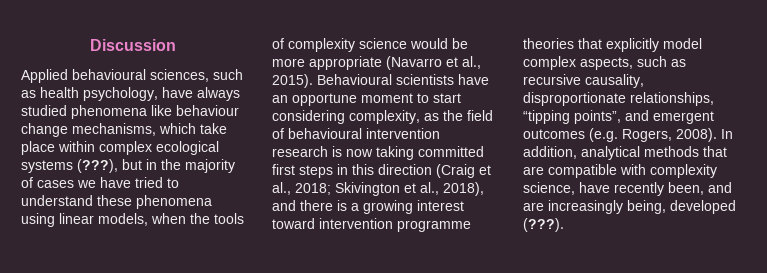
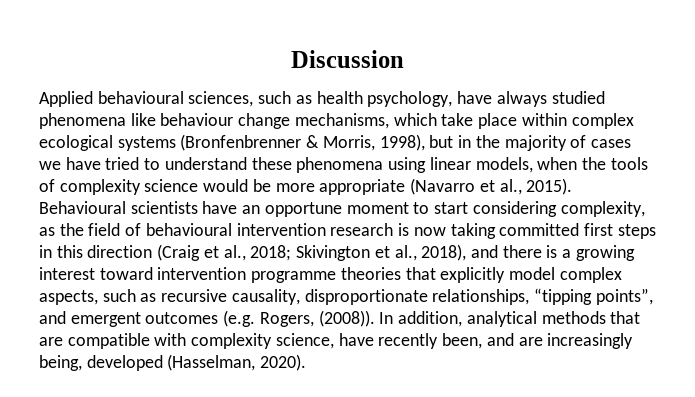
[77,159,118,173] (???), -> [180,134,425,151] (Bronfenbrenner & Morris, 1998),
[676,128,717,142] 2008). -> [318,310,375,327] (2008)).
[523,218,564,232] (???). -> [167,354,307,371] (Hasselman, 2020).

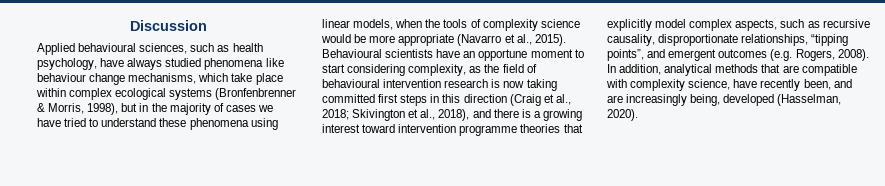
[318,310,375,327] (2008)). -> [837,49,869,61] 2008).

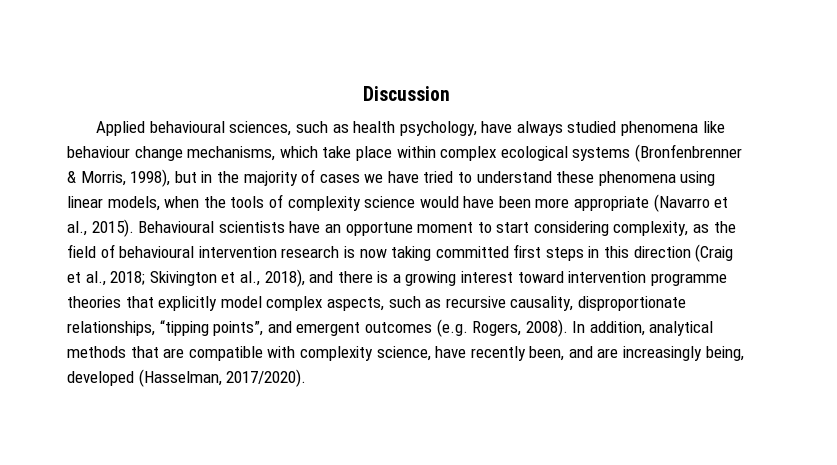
[354,34,367,43] be -> [463,196,531,208] have been
[607,109,638,121] 2020). -> [226,369,307,387] 2017/2020).

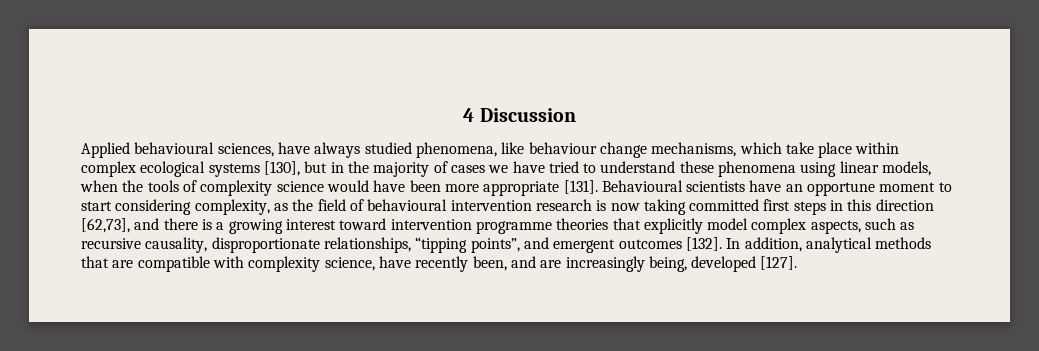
(363, 93) none -> [463,108,475,122] 4
[295,121,477,136] such as health psychology, -> (274, 150) none
[621,121,699,136] phenomena -> [415,142,497,158] phenomena,
[634,144,742,162] [67,169,171,187] (Bronfenbrenner & Morris, 1998), -> [263,161,300,176] [130],
[653,194,729,212] [67,219,134,237] (Navarro et al., 2015). -> [563,180,598,194] [131].
[695,244,734,262] [67,269,305,287] (Craig et al., 2018; Skivington et al., 2018), -> [81,218,130,233] [62,73],
[436,319,568,337] (e.g. Rogers, 2008). -> [685,237,722,251] [132].
[138,369,307,387] (Hasselman, 2017/2020). -> [760,256,798,270] [127].

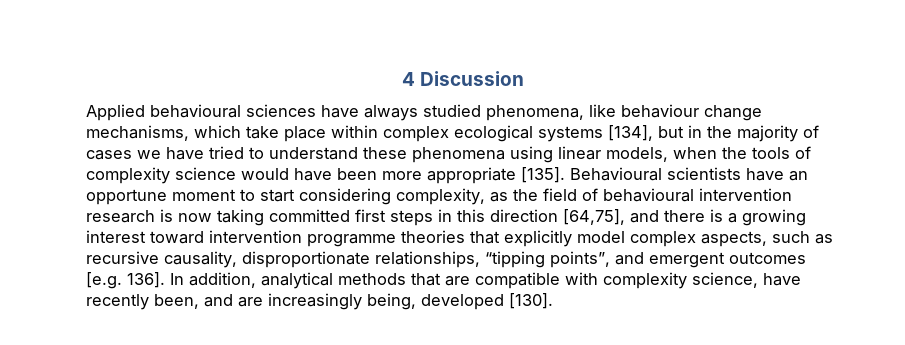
[217,143,274,157] sciences, -> [246,104,316,117] sciences
[263,161,300,176] [130], -> [608,125,653,141] [134],
[563,180,598,194] [131]. -> [521,167,565,183] [135].
[81,218,130,233] [62,73], -> [563,209,625,225] [64,75],
[685,237,722,251] [132]. -> [86,272,165,289] [e.g. 136].
[760,256,798,270] [127]. -> [509,293,553,309] [130].

